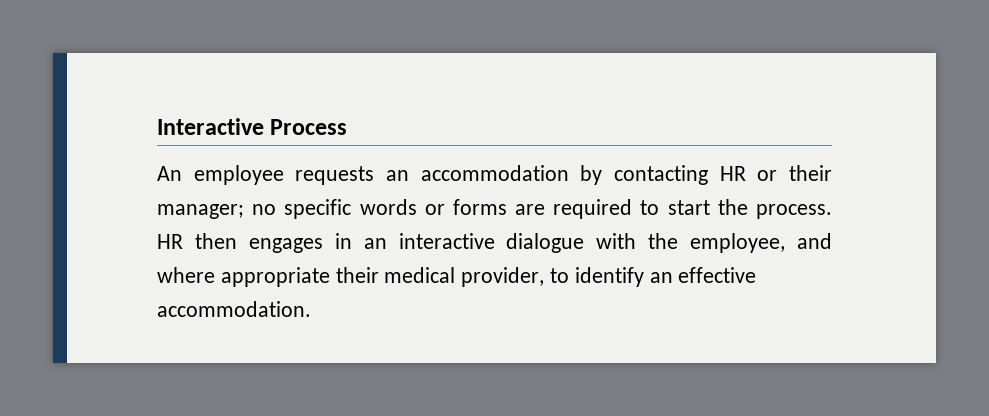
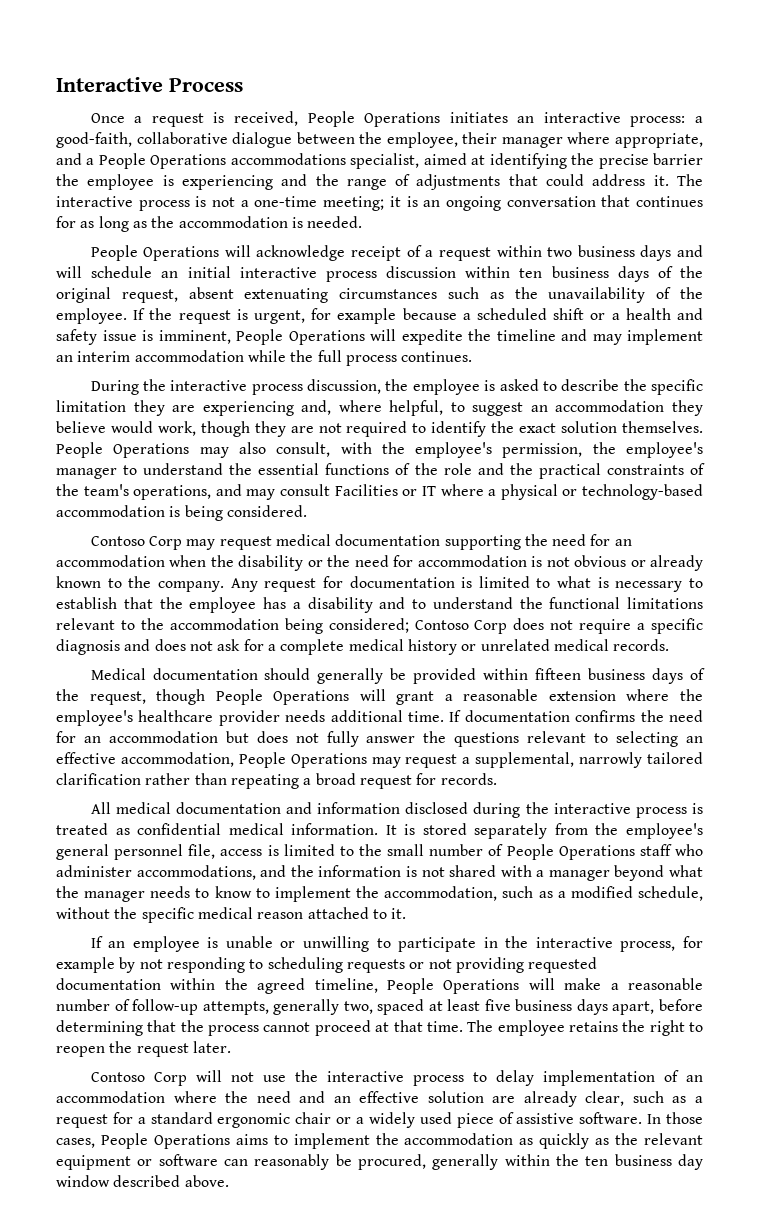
[157,165,832,185] [157,199,832,219] [157,233,832,253] [157,267,757,287] [157,301,311,317] An employee requests an accommodation by contacting HR or their manager; no specific words or forms are required to start the process. HR then engages in an interactive dialogue with the employee, and where appropriate their medical provider, to identify an effective accommodation. -> [90,111,703,127] [56,132,703,148] [56,153,704,169] [56,174,703,190] [56,195,703,211] [56,216,363,232] [90,245,703,261] [56,266,703,282] [56,287,703,303] [56,308,704,324] [56,329,703,345] [56,350,473,366] [90,379,703,395] [56,400,703,416] [56,421,703,437] [56,442,703,458] [56,463,706,479] [56,484,704,500] [56,505,307,521] [90,534,632,550] [56,555,703,571] [56,576,703,592] [56,597,703,613] [56,618,703,634] [56,639,670,655] [90,668,706,684] [56,689,703,705] [56,710,704,726] [56,731,703,747] [56,752,704,768] [56,773,497,789] [90,802,704,818] [56,823,703,839] [56,844,703,860] [56,865,703,881] [56,886,703,902] [56,907,407,923] [90,936,703,952] [56,957,598,973] [56,978,704,994] [56,999,704,1015] [56,1020,703,1036] [56,1041,231,1057] [90,1070,703,1086] [56,1091,704,1107] [56,1112,704,1128] [56,1133,703,1149] [56,1154,704,1170] [56,1175,229,1187] Once a request is received, People Operations initiates an interactive process: a good-faith, collaborative dialogue between the employee, their manager where appropriate, and a People Operations accommodations specialist, aimed at identifying the precise barrier the employee is experiencing and the range of adjustments that could address it. The interactive process is not a one-time meeting; it is an ongoing conversation that continues for as long as the accommodation is needed. // People Operations will acknowledge receipt of a request within two business days and will schedule an initial interactive process discussion within ten business days of the original request, absent extenuating circumstances such as the unavailability of the employee. If the request is urgent, for example because a scheduled shift or a health and safety issue is imminent, People Operations will expedite the timeline and may implement an interim accommodation while the full process continues. // During the interactive process discussion, the employee is asked to describe the specific limitation they are experiencing and, where helpful, to suggest an accommodation they believe would work, though they are not required to identify the exact solution themselves. People Operations may also consult, with the employee's permission, the employee's manager to understand the essential functions of the role and the practical constraints of the team's operations, and may consult Facilities or IT where a physical or technology-based accommodation is being considered. // Contoso Corp may request medical documentation supporting the need for an accommodation when the disability or the need for accommodation is not obvious or already known to the company. Any request for documentation is limited to what is necessary to establish that the employee has a disability and to understand the functional limitations relevant to the accommodation being considered; Contoso Corp does not require a specific diagnosis and does not ask for a complete medical history or unrelated medical records. // Medical documentation should generally be provided within fifteen business days of the request, though People Operations will grant a reasonable extension where the employee's healthcare provider needs additional time. If documentation confirms the need for an accommodation but does not fully answer the questions relevant to selecting an effective accommodation, People Operations may request a supplemental, narrowly tailored clarification rather than repeating a broad request for records. // All medical documentation and information disclosed during the interactive process is treated as confidential medical information. It is stored separately from the employee's general personnel file, access is limited to the small number of People Operations staff who administer accommodations, and the information is not shared with a manager beyond what the manager needs to know to implement the accommodation, such as a modified schedule, without the specific medical reason attached to it. // If an employee is unable or unwilling to participate in the interactive process, for example by not responding to scheduling requests or not providing requested documentation within the agreed timeline, People Operations will make a reasonable number of follow-up attempts, generally two, spaced at least five business days apart, before determining that the process cannot proceed at that time. The employee retains the right to reopen the request later. // Contoso Corp will not use the interactive process to delay implementation of an accommodation where the need and an effective solution are already clear, such as a request for a standard ergonomic chair or a widely used piece of assistive software. In those cases, People Operations aims to implement the accommodation as quickly as the relevant equipment or software can reasonably be procured, generally within the ten business day window described above.

